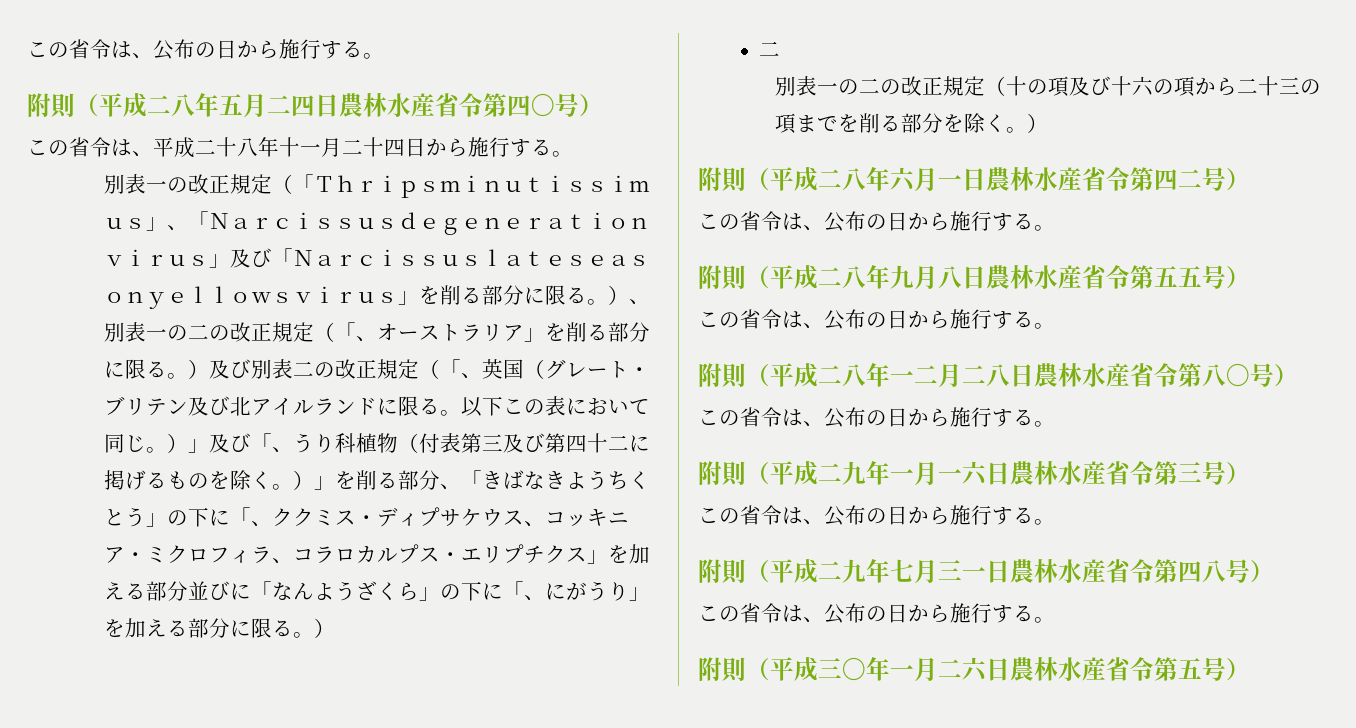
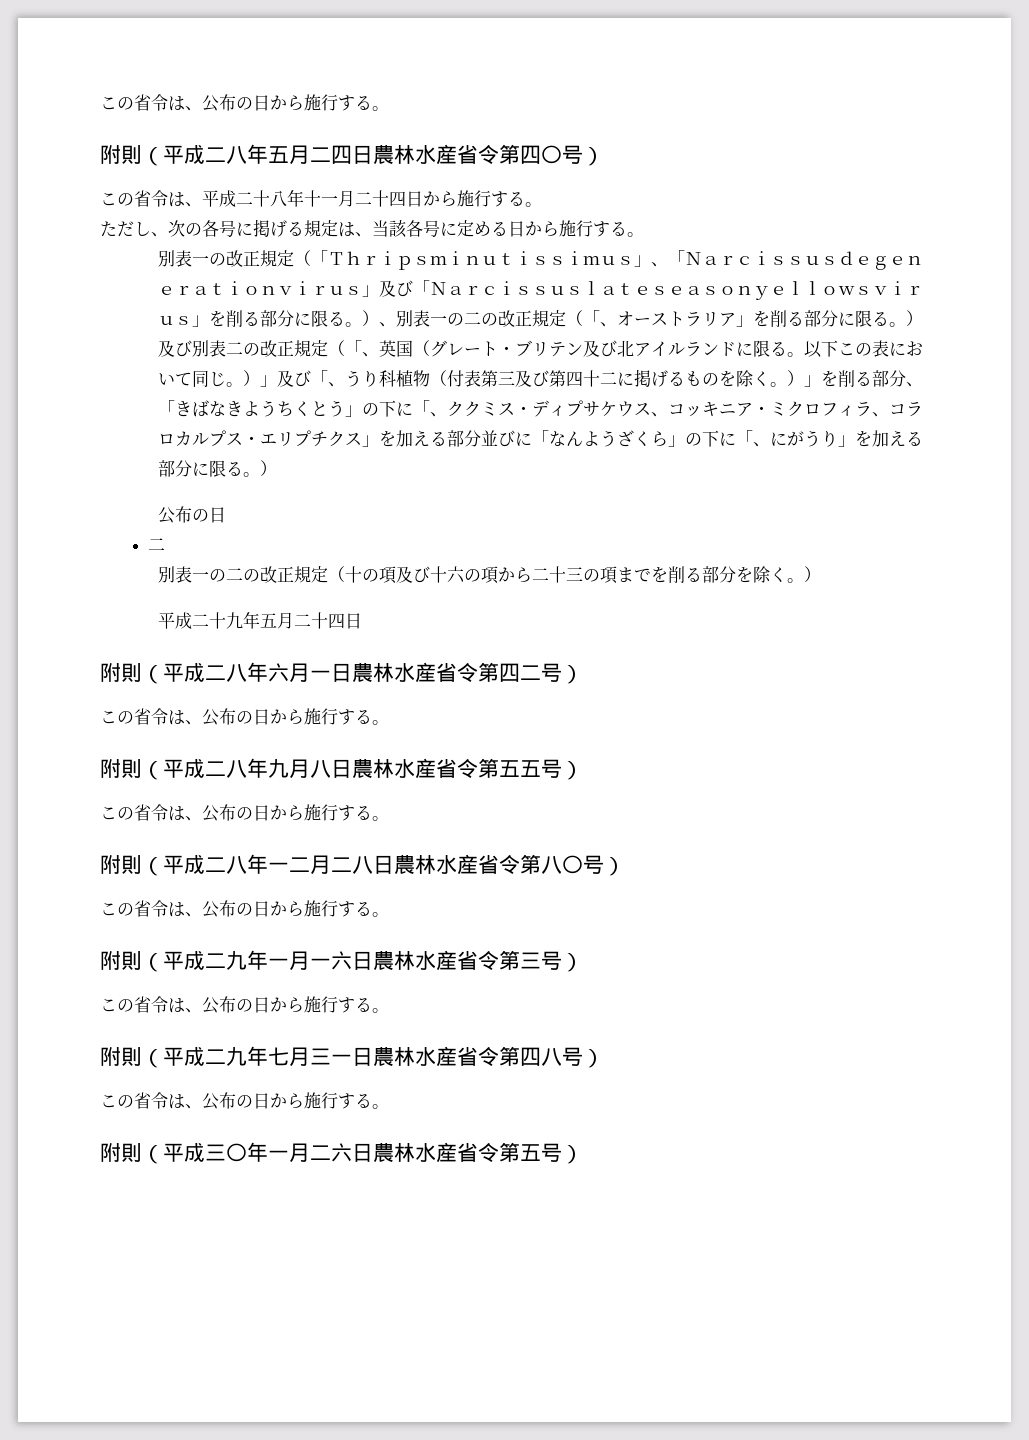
(573, 154) none -> [100,219,644,238] // ただし、次の各号に掲げる規定は、当該各号に定める日から施行する。
(336, 628) none -> [158,506,227,524] // 公布の日
(1049, 123) none -> [158,611,363,629] // 平成二十九年五月二十四日

